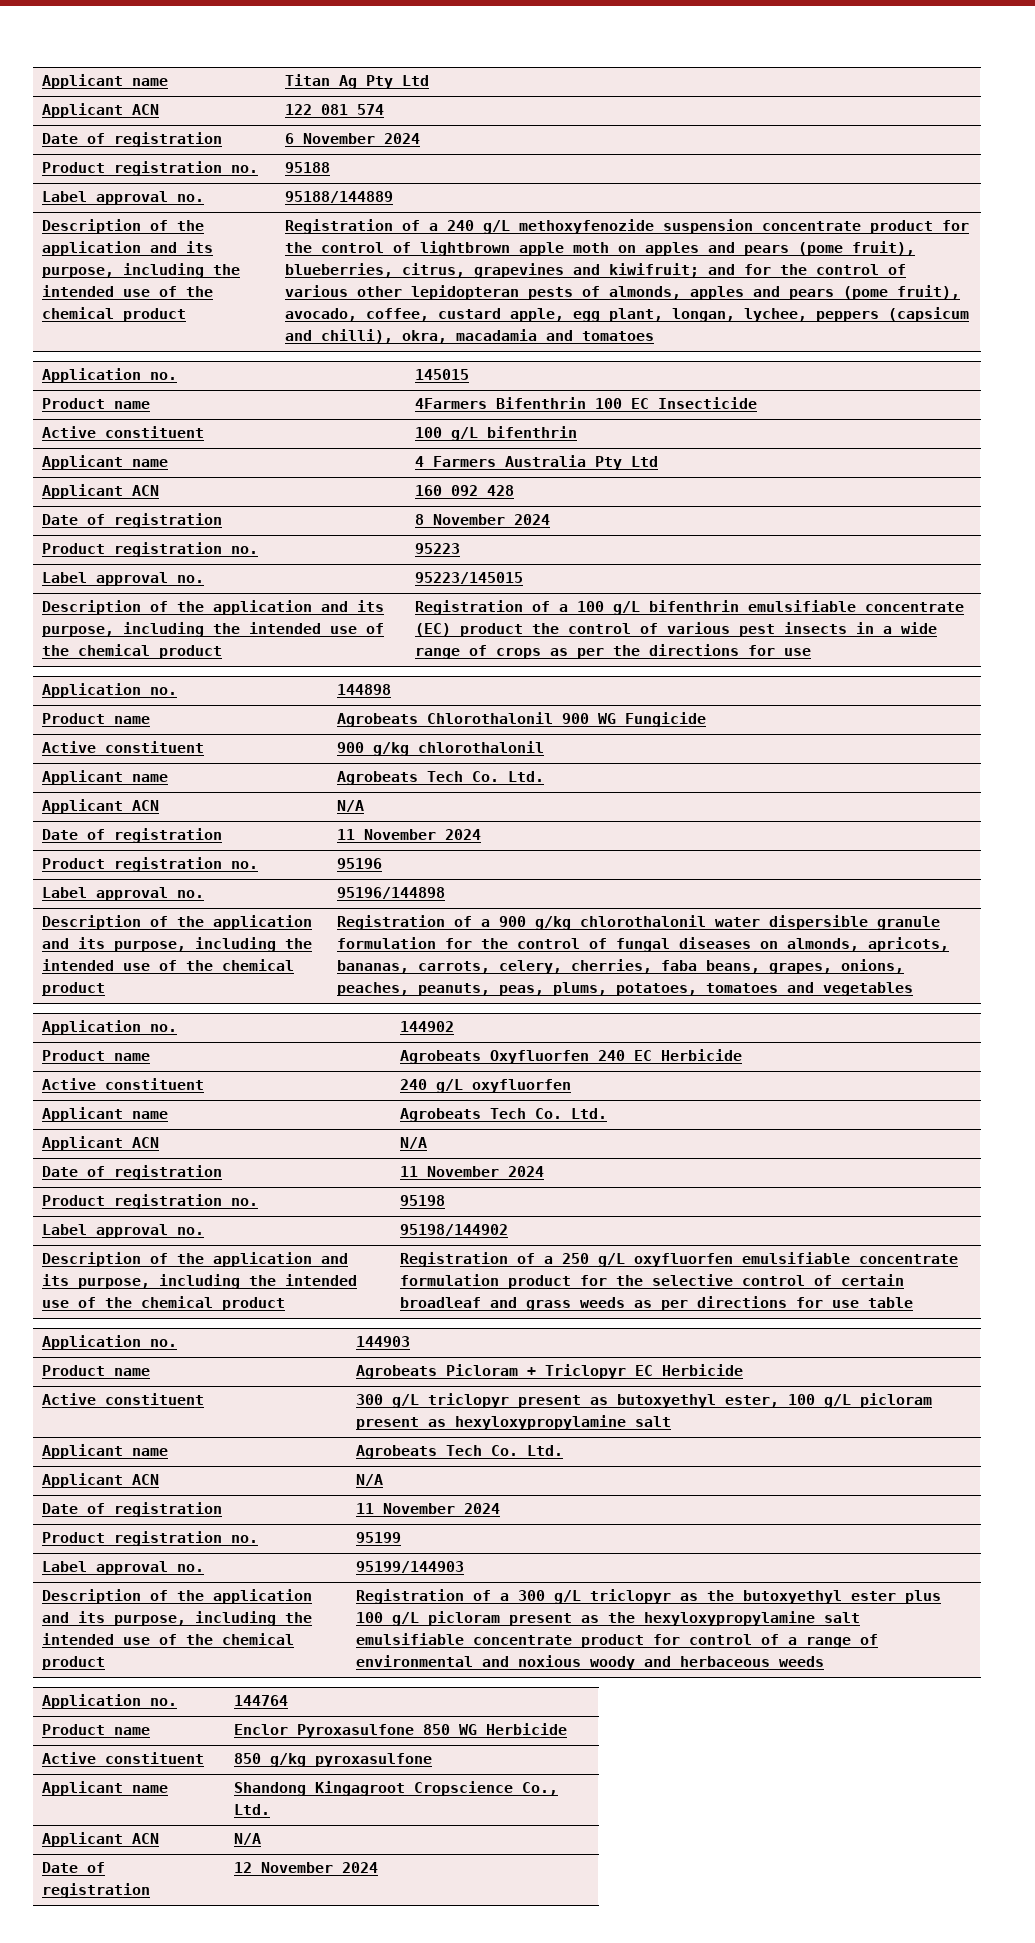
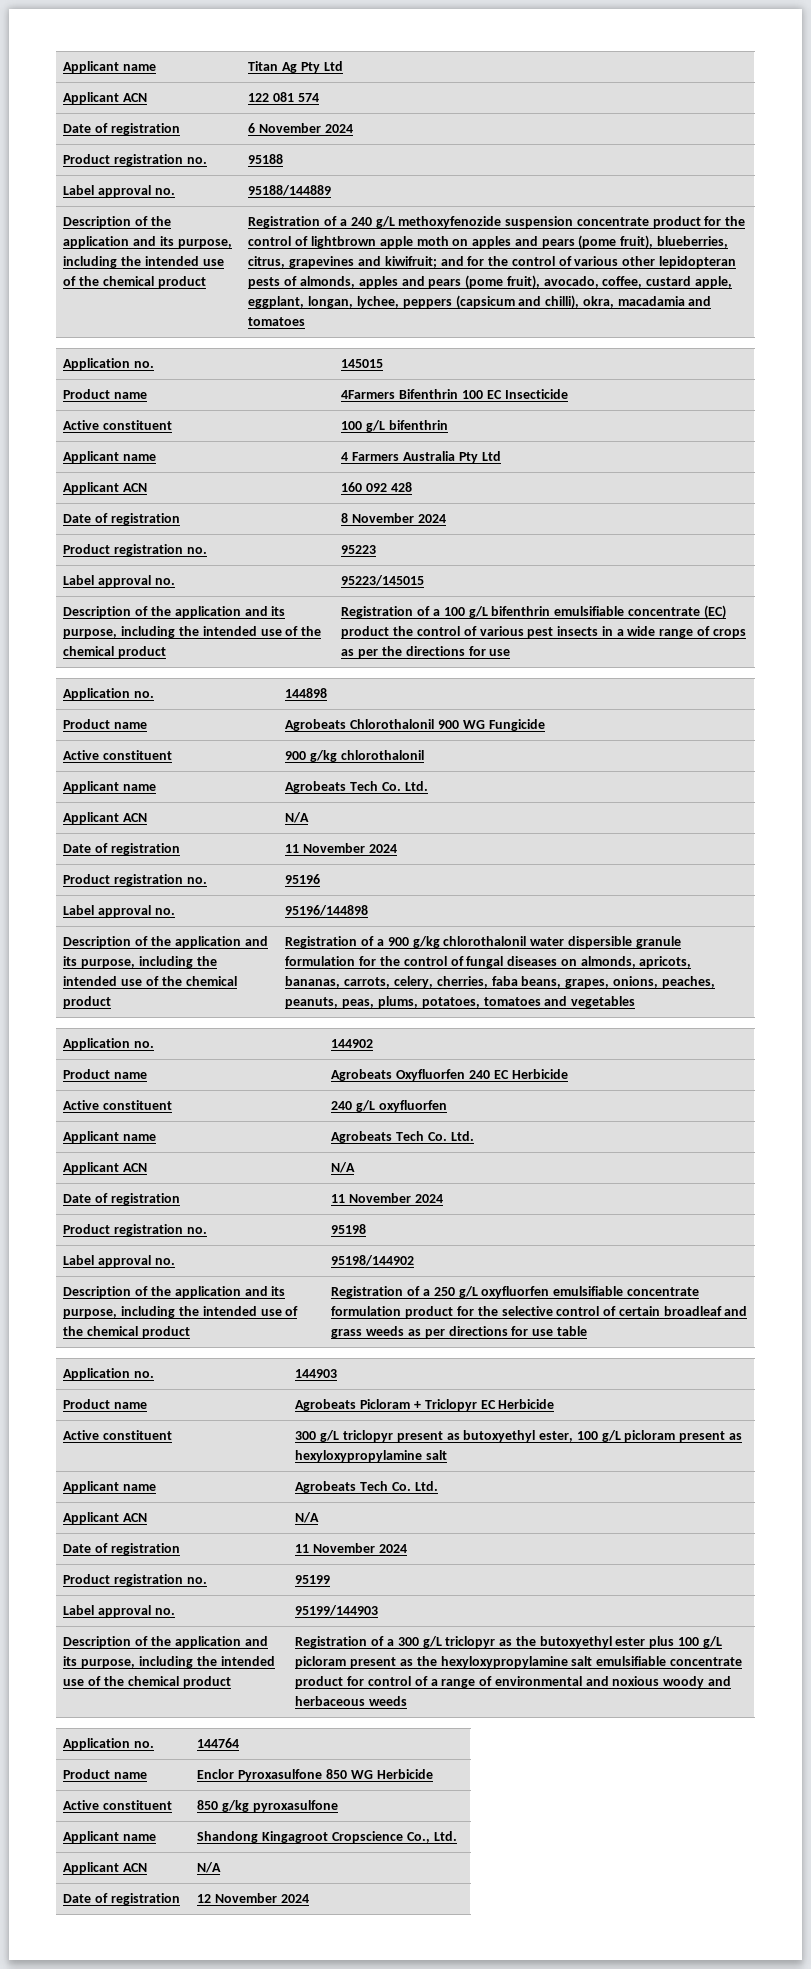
[573,308,664,322] egg plant, -> [248,296,305,308] eggplant,

